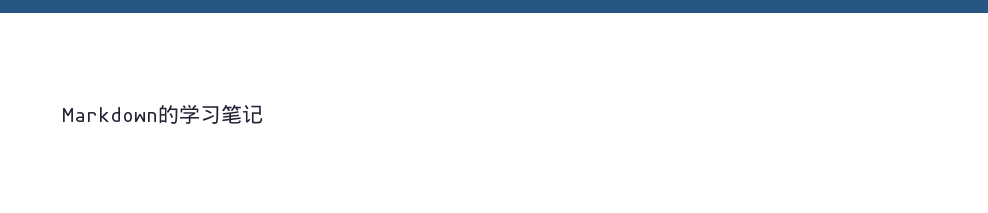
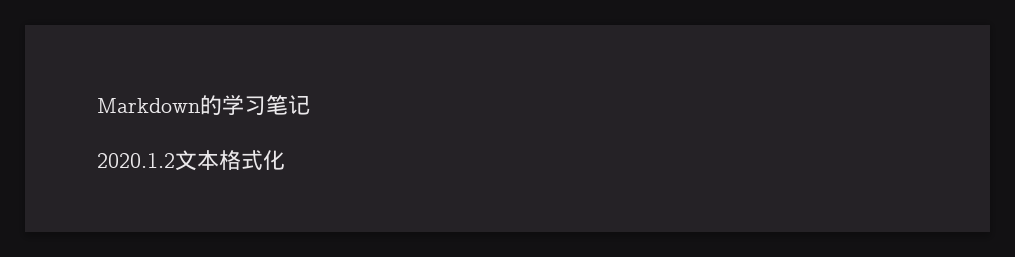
(263, 114) none -> [97,150,285,171] // 2020.1.2文本格式化

